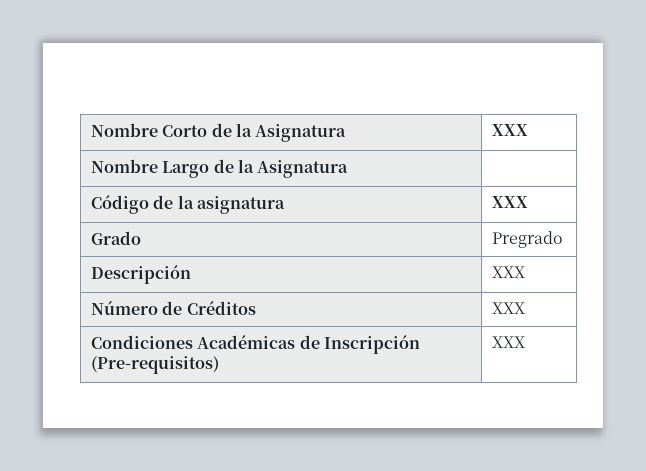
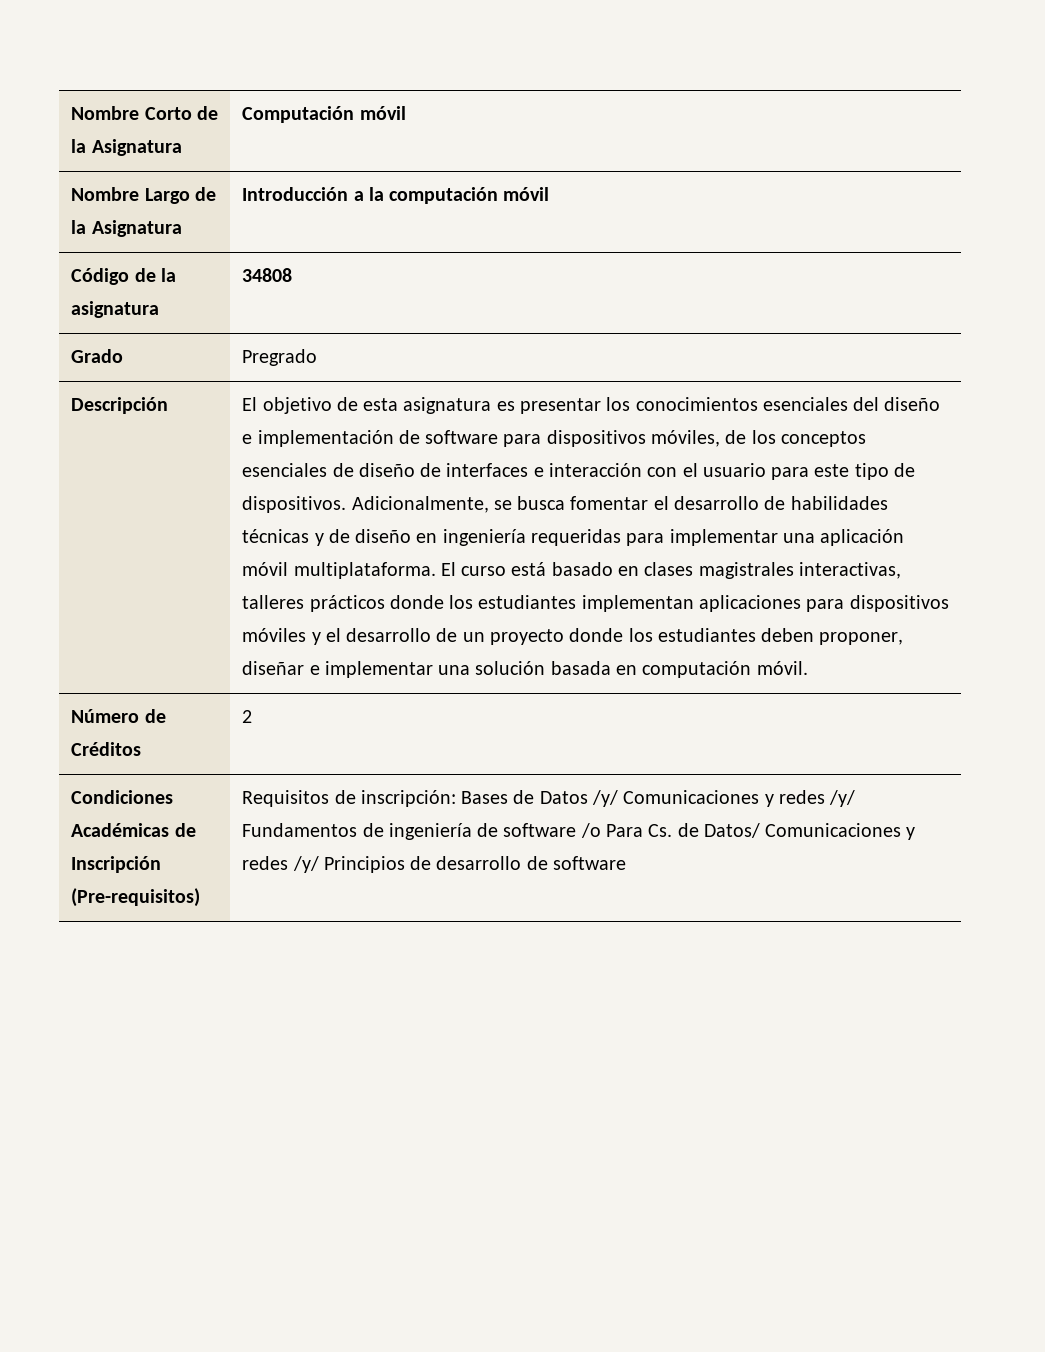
[492,124,529,136] XXX -> [242,106,406,123] Computación móvil
(349, 169) none -> [242,187,550,204] Introducción a la computación móvil
[492,196,529,208] XXX -> [242,268,293,282] 34808
[492,266,526,278] XXX -> [242,397,941,414] [242,430,866,447] [242,463,915,480] [242,496,888,513] [242,529,905,546] [242,562,901,579] [242,595,949,612] [242,628,904,645] [242,661,808,678] El objetivo de esta asignatura es presentar los conocimientos esenciales del diseño e implementación de software para dispositivos móviles, de los conceptos esenciales de diseño de interfaces e interacción con el usuario para este tipo de dispositivos. Adicionalmente, se busca fomentar el desarrollo de habilidades técnicas y de diseño en ingeniería requeridas para implementar una aplicación móvil multiplataforma. El curso está basado en clases magistrales interactivas, talleres prácticos donde los estudiantes implementan aplicaciones para dispositivos móviles y el desarrollo de un proyecto donde los estudiantes deben proponer, diseñar e implementar una solución basada en computación móvil.
[492,302,526,314] XXX -> [242,710,253,723] 2
[492,336,526,348] XXX -> [242,790,856,807] [242,823,916,840] [242,856,627,873] Requisitos de inscripción: Bases de Datos /y/ Comunicaciones y redes /y/ Fundamentos de ingeniería de software /o Para Cs. de Datos/ Comunicaciones y redes /y/ Principios de desarrollo de software

